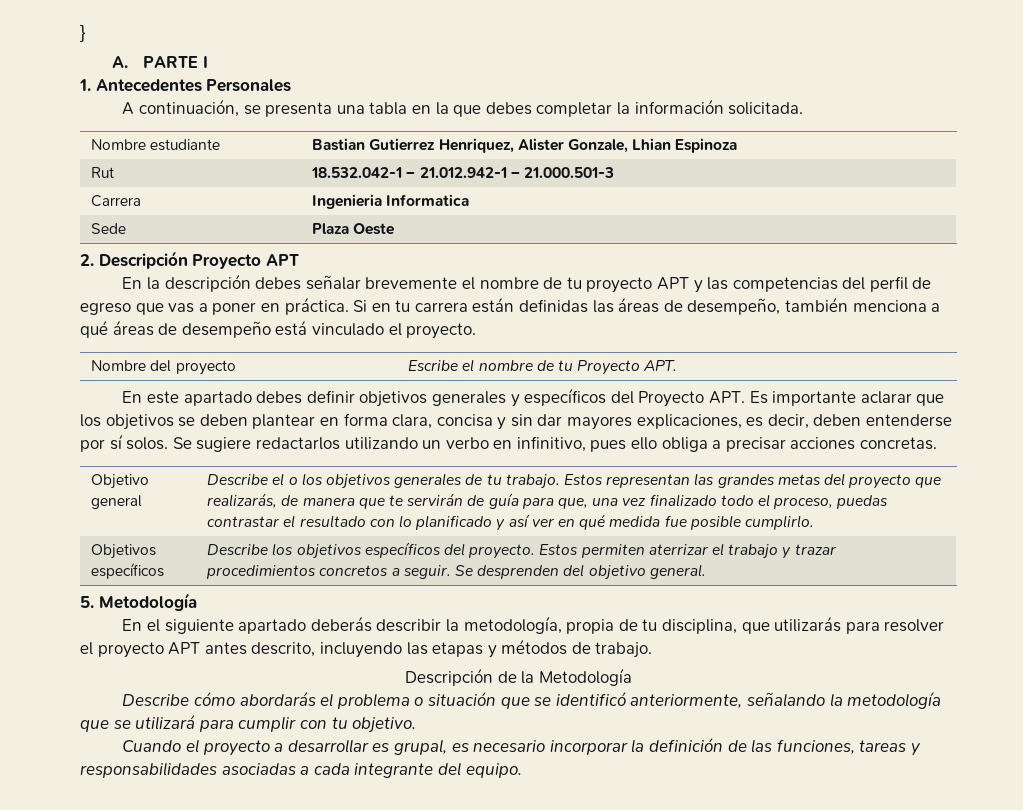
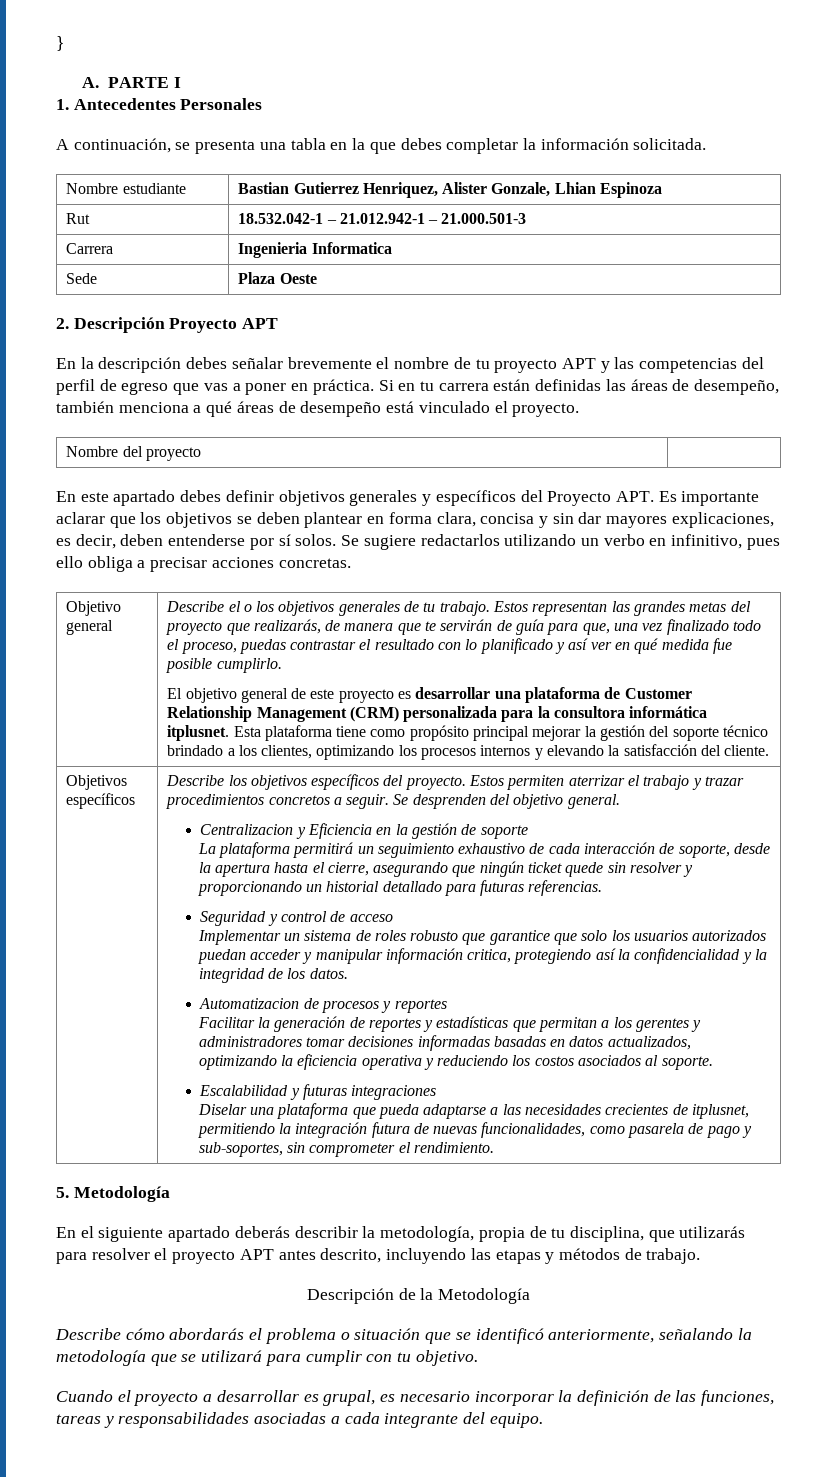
[408,359,678,375] Escribe el nombre de tu Proyecto APT. -> (201, 454) none
(814, 522) none -> [167,687,692,703] [167,706,708,722] [167,725,769,741] [167,744,770,760] // El objetivo general de este proyecto es desarrollar una plataforma de Customer Relationship Management (CRM) personalizada para la consultora informática itplusnet. Esta plataforma tiene como propósito principal mejorar la gestión del soporte técnico brindado a los clientes, optimizando los procesos internos y elevando la satisfacción del cliente.
(706, 571) none -> [200,823,528,839] [197,842,771,858] [198,861,694,877] [197,880,603,896] [200,911,393,926] [197,930,767,945] [197,948,768,964] [198,968,348,983] [199,998,447,1013] [197,1016,702,1032] [198,1035,691,1051] [198,1054,713,1070] [199,1084,437,1100] [197,1103,750,1119] [197,1122,753,1138] [198,1142,494,1157] // Centralizacion y Eficiencia en la gestión de soporte // La plataforma permitirá un seguimiento exhaustivo de cada interacción de soporte, desde la apertura hasta el cierre, asegurando que ningún ticket quede sin resolver y proporcionando un historial detallado para futuras referencias. // Seguridad y control de acceso // Implementar un sistema de roles robusto que garantice que solo los usuarios autorizados puedan acceder y manipular información critica, protegiendo así la confidencialidad y la integridad de los datos. // Automatizacion de procesos y reportes // Facilitar la generación de reportes y estadísticas que permitan a los gerentes y administradores tomar decisiones informadas basadas en datos actualizados, optimizando la eficiencia operativa y reduciendo los costos asociados al soporte. // Escalabilidad y futuras integraciones // Diselar una plataforma que pueda adaptarse a las necesidades crecientes de itplusnet, permitiendo la integración futura de nuevas funcionalidades, como pasarela de pago y sub-soportes, sin comprometer el rendimiento.

